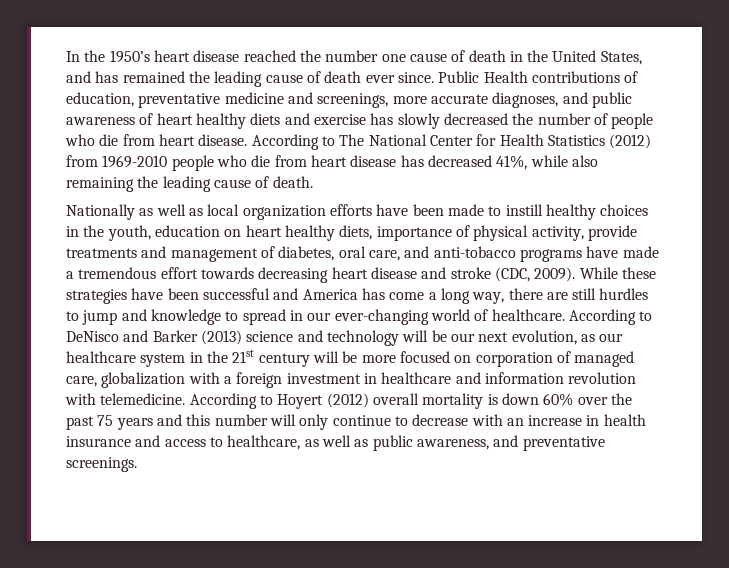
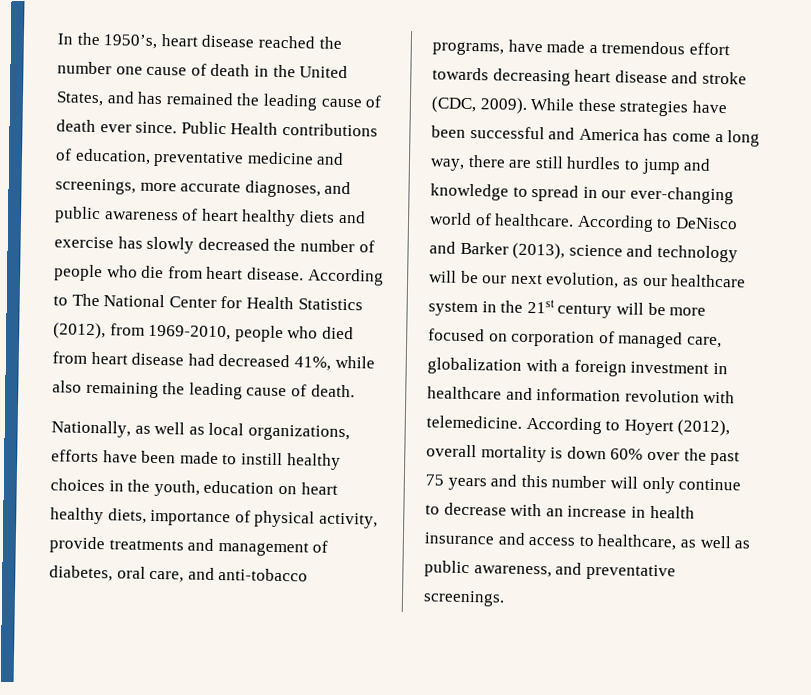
[109,50,150,63] 1950’s -> [103,34,158,49] 1950’s,
[609,134,652,149] [66,155,271,171] (2012) from 1969-2010 people who die -> [53,322,354,343] (2012), from 1969-2010, people who died
[400,155,424,167] has -> [187,353,215,366] had
[66,204,135,220] Nationally -> [51,420,131,438] Nationally,
[242,205,326,220] organization -> [247,424,350,442] organizations,
[519,249,582,262] programs -> [432,41,504,56] programs,
[200,330,242,345] (2013) -> [512,242,566,260] (2013),
[326,393,369,408] (2012) -> [677,419,731,437] (2012),

